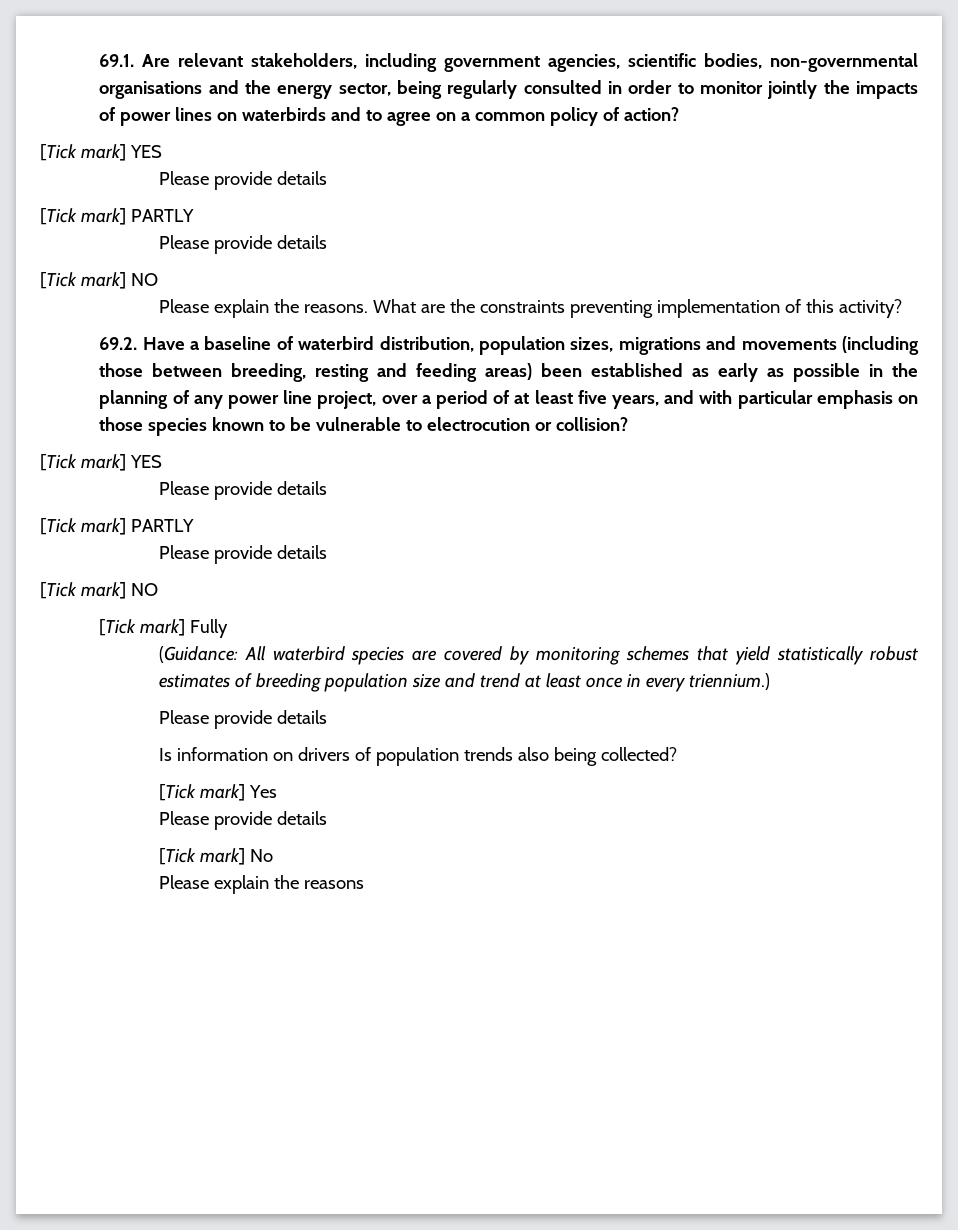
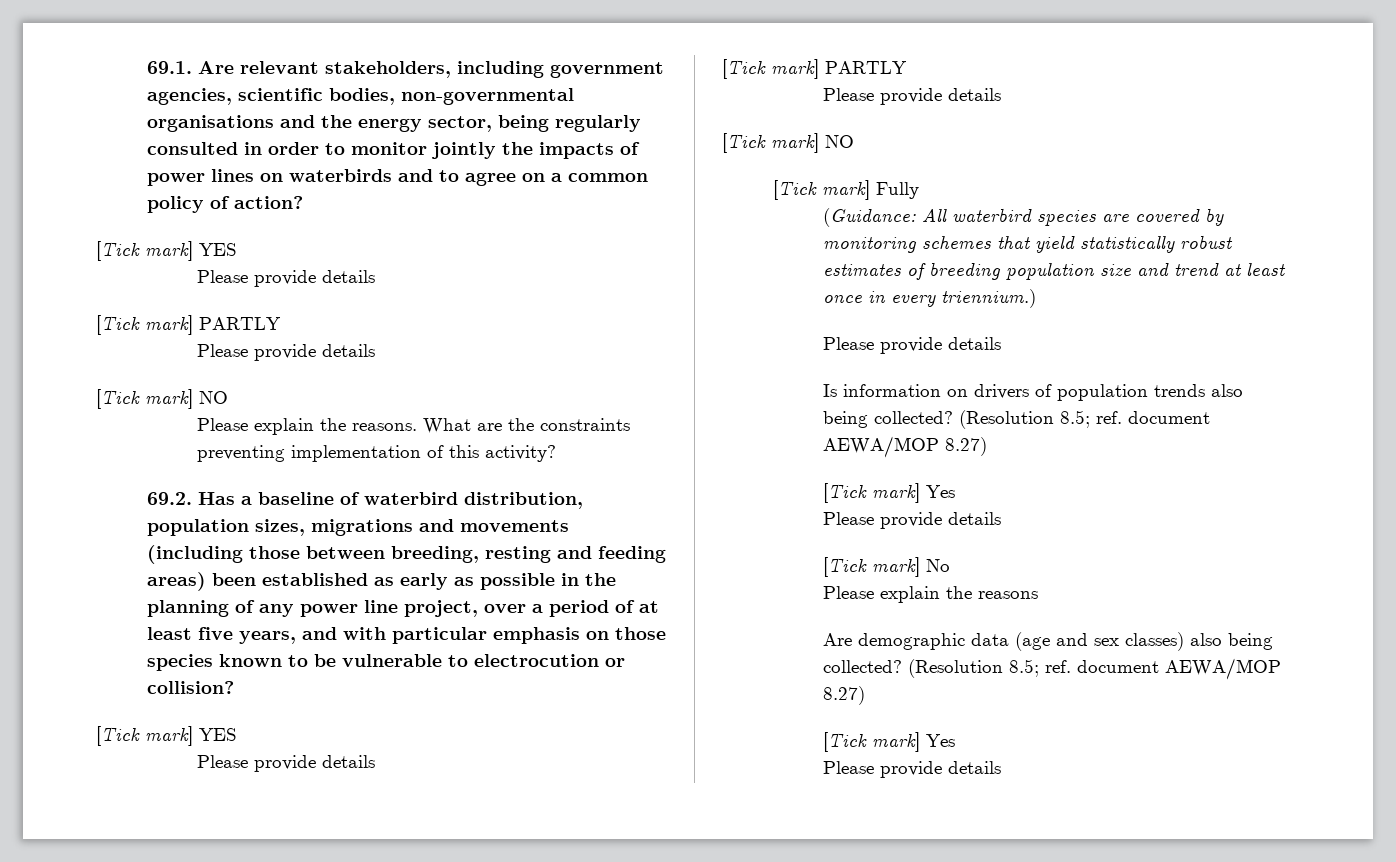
[142,337,185,350] Have -> [197,492,235,505] Has
(677, 754) none -> [959,410,1211,429] [823,436,988,458] (Resolution 8.5; ref. document AEWA/MOP 8.27)
(364, 884) none -> [823,632,1274,651] [823,658,1282,680] [823,686,866,705] [823,732,956,752] [823,761,1002,778] // Are demographic data (age and sex classes) also being collected? (Resolution 8.5; ref. document AEWA/MOP 8.27) // [Tick mark] Yes // Please provide details

